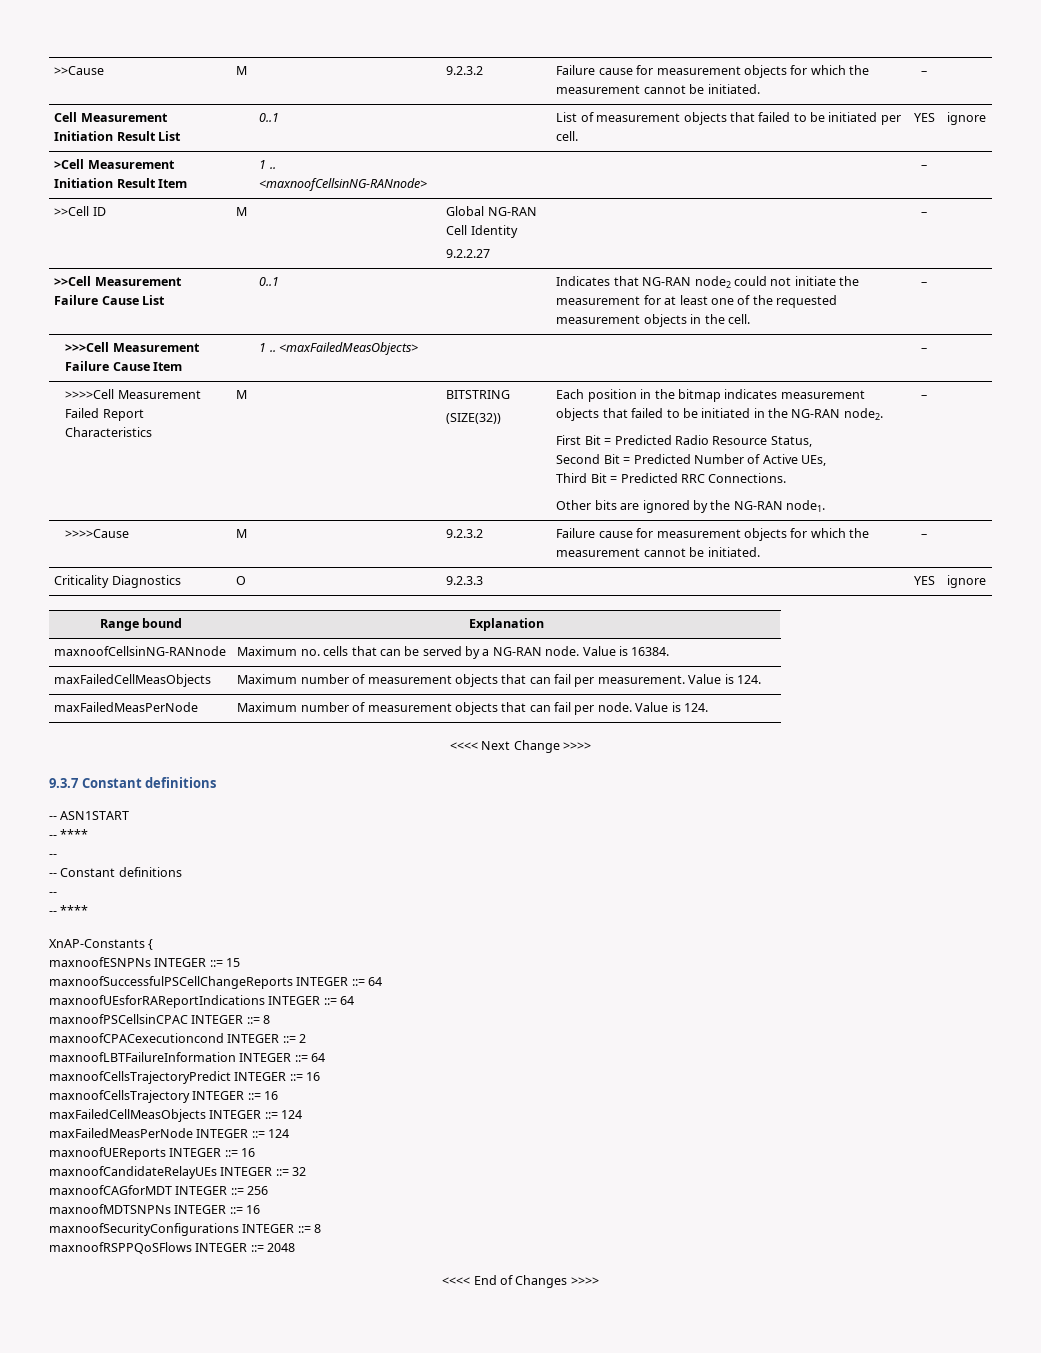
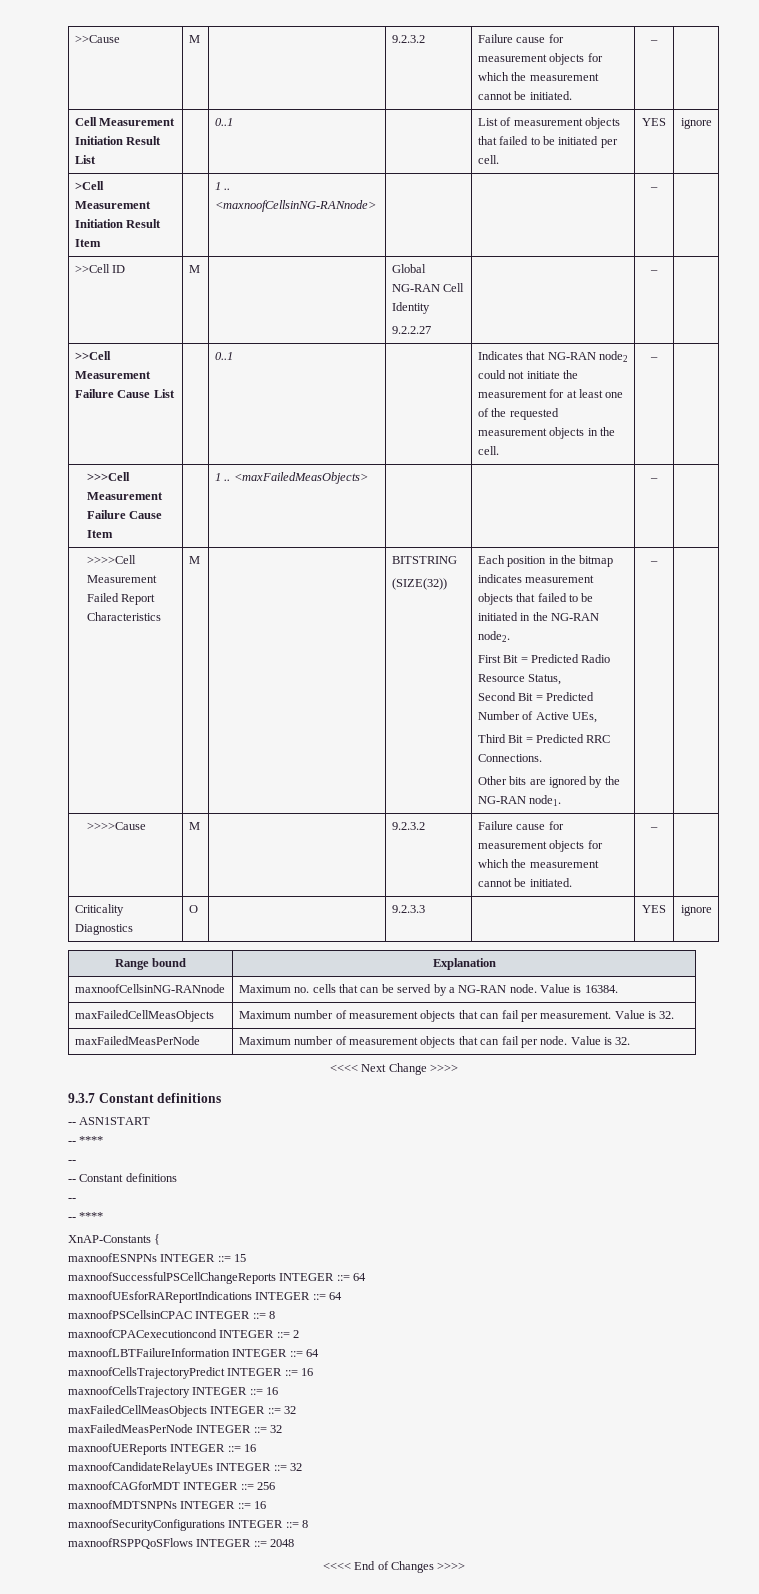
[736,675,761,684] 124. -> [659,1011,675,1019] 32.
[683,703,708,712] 124. -> [615,1037,631,1045] 32.
[281,1110,303,1119] 124 -> [284,1406,297,1414] 32
[268,1129,290,1138] 124 -> [270,1425,283,1433] 32

